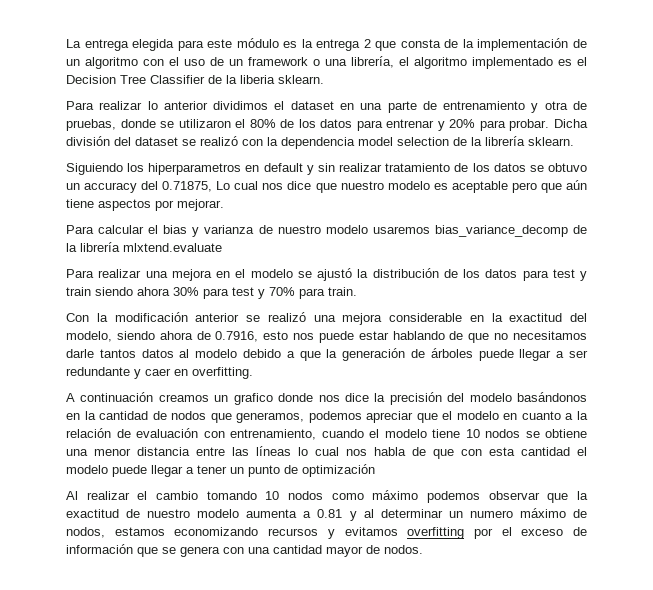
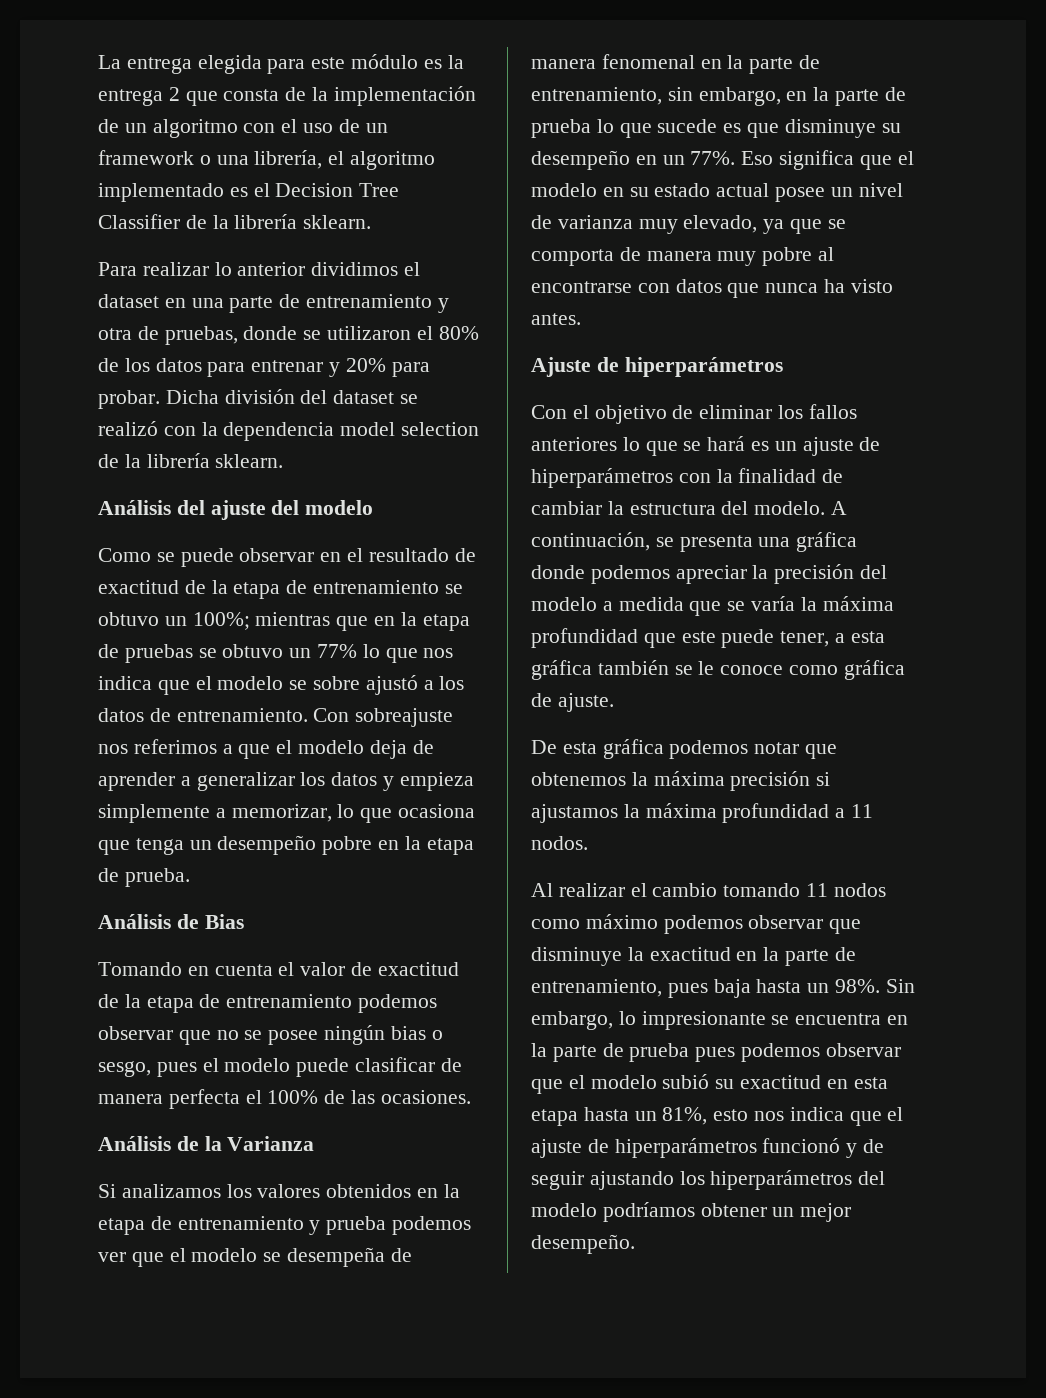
[240,75,275,84] liberia -> [234,214,298,229] librería
[66,163,587,175] [66,180,587,193] [66,199,224,211] [66,225,587,237] [66,242,222,252] [66,268,587,281] [66,287,357,299] [66,312,587,325] [66,331,588,343] [66,348,589,361] [66,367,253,379] [66,392,588,405] [66,411,589,423] [66,428,587,440] [66,446,587,459] [66,464,375,477] Siguiendo los hiperparametros en default y sin realizar tratamiento de los datos se obtuvo un accuracy del 0.71875, Lo cual nos dice que nuestro modelo es aceptable pero que aún tiene aspectos por mejorar. // Para calcular el bias y varianza de nuestro modelo usaremos bias_variance_decomp de la librería mlxtend.evaluate // Para realizar una mejora en el modelo se ajustó la distribución de los datos para test y train siendo ahora 30% para test y 70% para train. // Con la modificación anterior se realizó una mejora considerable en la exactitud del modelo, siendo ahora de 0.7916, esto nos puede estar hablando de que no necesitamos darle tantos datos al modelo debido a que la generación de árboles puede llegar a ser redundante y caer en overfitting. // A continuación creamos un grafico donde nos dice la precisión del modelo basándonos en la cantidad de nodos que generamos, podemos apreciar que el modelo en cuanto a la relación de evaluación con entrenamiento, cuando el modelo tiene 10 nodos se obtiene una menor distancia entre las líneas lo cual nos habla de que con esta cantidad el modelo puede llegar a tener un punto de optimización -> [98,500,374,520] [98,548,476,567] [98,580,463,599] [98,612,470,631] [98,644,454,663] [98,675,465,695] [98,708,454,727] [98,739,434,759] [98,772,474,791] [98,804,476,823] [98,835,474,855] [98,868,190,887] [98,914,244,929] [98,962,459,976] [98,994,438,1013] [98,1025,443,1045] [98,1057,462,1077] [98,1089,471,1109] [98,1136,315,1151] [98,1184,460,1198] [98,1216,472,1235] [98,1247,412,1267] [531,54,821,74] [531,87,906,106] [531,119,901,138] [531,150,914,170] [531,183,903,202] [531,215,846,234] [531,247,835,266] [531,279,893,298] [531,313,581,325] [531,357,783,377] [531,404,857,424] [531,436,881,456] [531,468,844,488] [531,501,848,515] [531,532,858,552] [531,564,888,584] [531,596,894,616] [531,628,885,648] [531,660,905,680] [531,693,614,712] [531,739,838,759] [531,771,831,791] [531,803,874,823] [531,836,588,850] Análisis del ajuste del modelo // Como se puede observar en el resultado de exactitud de la etapa de entrenamiento se obtuvo un 100%; mientras que en la etapa de pruebas se obtuvo un 77% lo que nos indica que el modelo se sobre ajustó a los datos de entrenamiento. Con sobreajuste nos referimos a que el modelo deja de aprender a generalizar los datos y empieza simplemente a memorizar, lo que ocasiona que tenga un desempeño pobre en la etapa de prueba. // Análisis de Bias // Tomando en cuenta el valor de exactitud de la etapa de entrenamiento podemos observar que no se posee ningún bias o sesgo, pues el modelo puede clasificar de manera perfecta el 100% de las ocasiones. // Análisis de la Varianza // Si analizamos los valores obtenidos en la etapa de entrenamiento y prueba podemos ver que el modelo se desempeña de manera fenomenal en la parte de entrenamiento, sin embargo, en la parte de prueba lo que sucede es que disminuye su desempeño en un 77%. Eso significa que el modelo en su estado actual posee un nivel de varianza muy elevado, ya que se comporta de manera muy pobre al encontrarse con datos que nunca ha visto antes. // Ajuste de hiperparámetros // Con el objetivo de eliminar los fallos anteriores lo que se hará es un ajuste de hiperparámetros con la finalidad de cambiar la estructura del modelo. A continuación, se presenta una gráfica donde podemos apreciar la precisión del modelo a medida que se varía la máxima profundidad que este puede tener, a esta gráfica también se le conoce como gráfica de ajuste. // De esta gráfica podemos notar que obtenemos la máxima precisión si ajustamos la máxima profundidad a 11 nodos.
[265,491,280,500] 10 -> [806,883,829,897] 11
[577,491,589,500] [66,508,588,521] [66,527,587,539] [66,544,423,557] la exactitud de nuestro modelo aumenta a 0.81 y al determinar un numero máximo de nodos, estamos economizando recursos y evitamos overfitting por el exceso de información que se genera con una cantidad mayor de nodos. -> [531,947,856,966] [531,979,915,998] [531,1011,909,1030] [531,1043,901,1062] [531,1074,888,1094] [531,1107,904,1126] [531,1138,885,1158] [531,1170,886,1190] [531,1202,852,1222] [531,1234,635,1254] disminuye la exactitud en la parte de entrenamiento, pues baja hasta un 98%. Sin embargo, lo impresionante se encuentra en la parte de prueba pues podemos observar que el modelo subió su exactitud en esta etapa hasta un 81%, esto nos indica que el ajuste de hiperparámetros funcionó y de seguir ajustando los hiperparámetros del modelo podríamos obtener un mejor desempeño.

